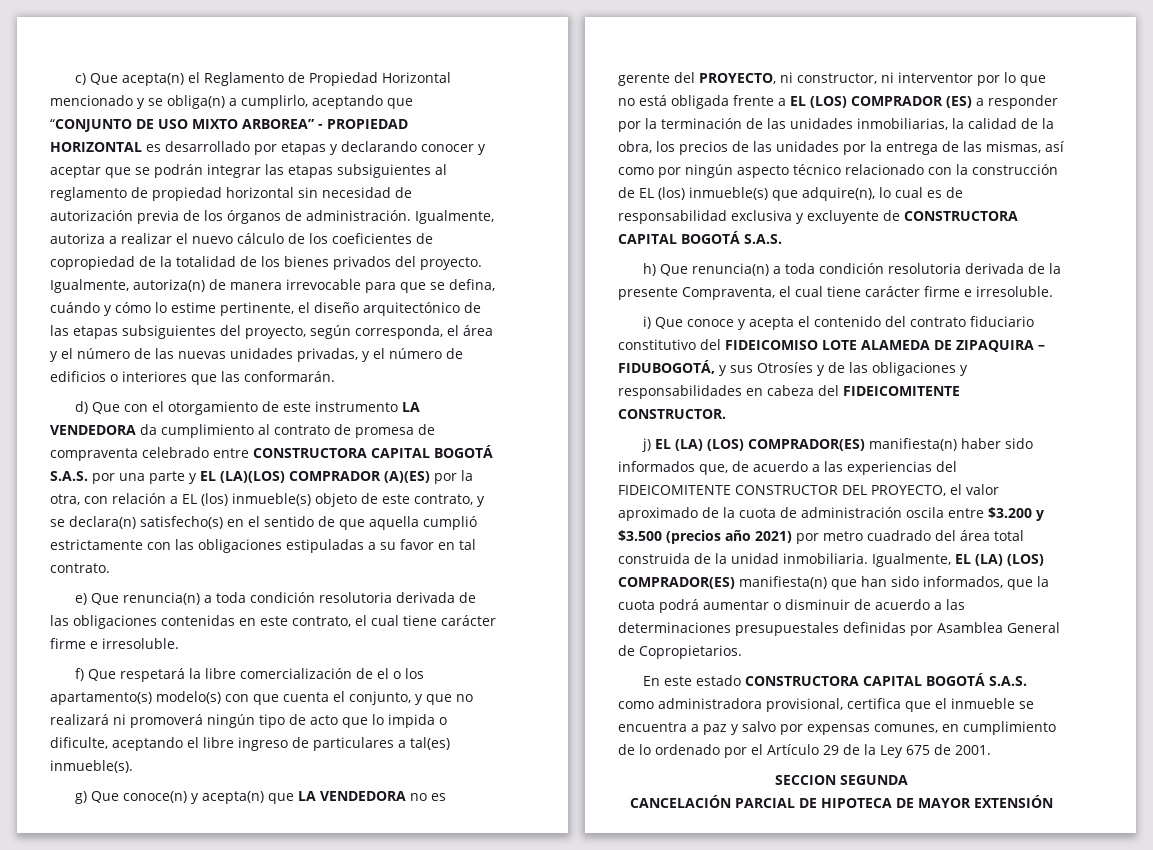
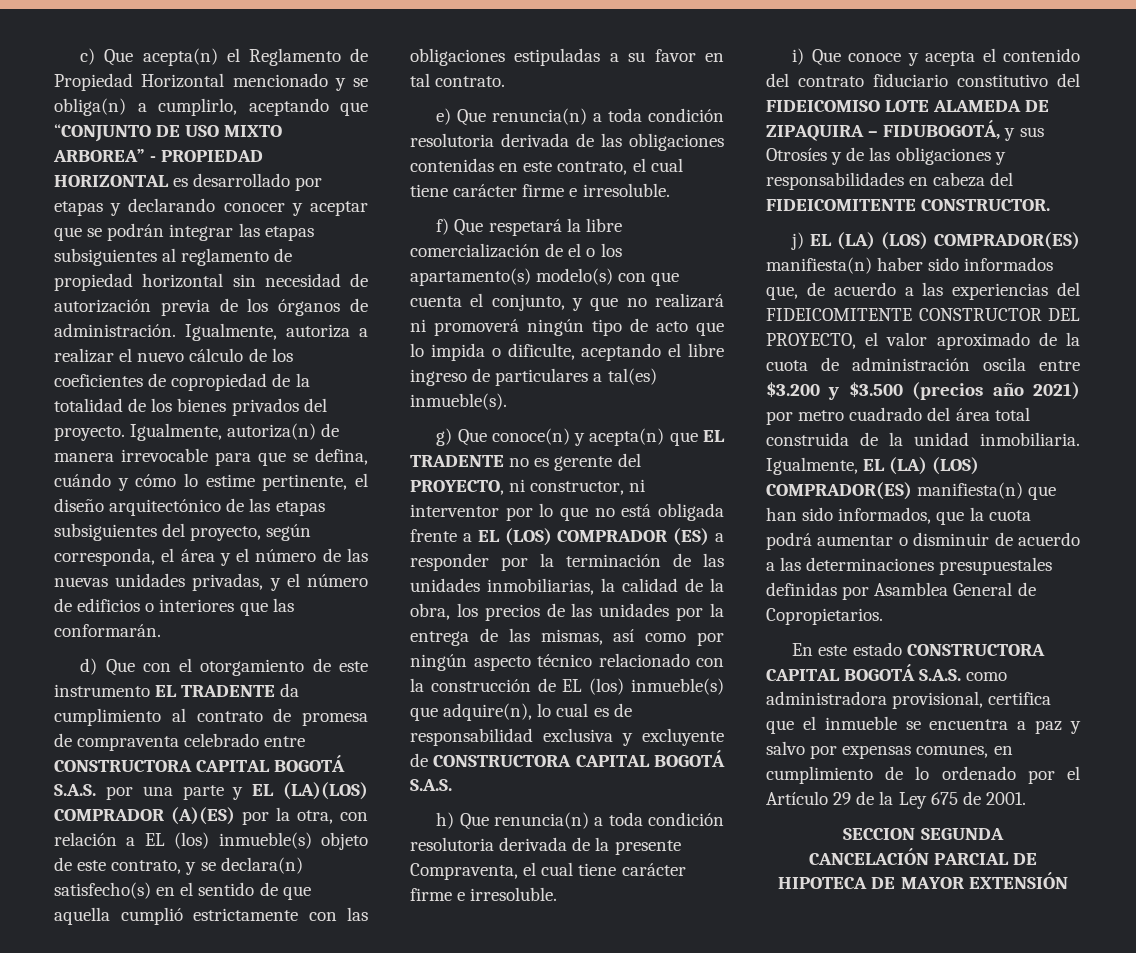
[402,402,421,412] [50,425,136,435] LA VENDEDORA -> [155,685,276,697] EL TRADENTE
[298,791,407,801] LA VENDEDORA -> [703,430,725,442] [410,455,504,467] EL TRADENTE

